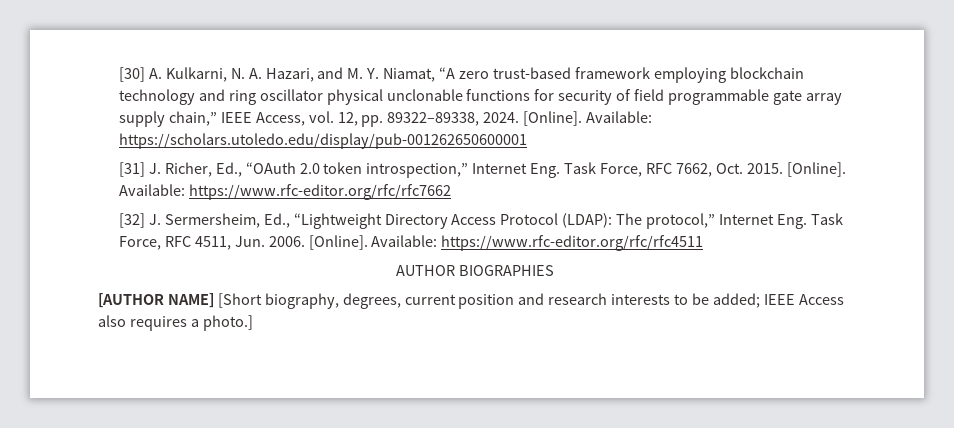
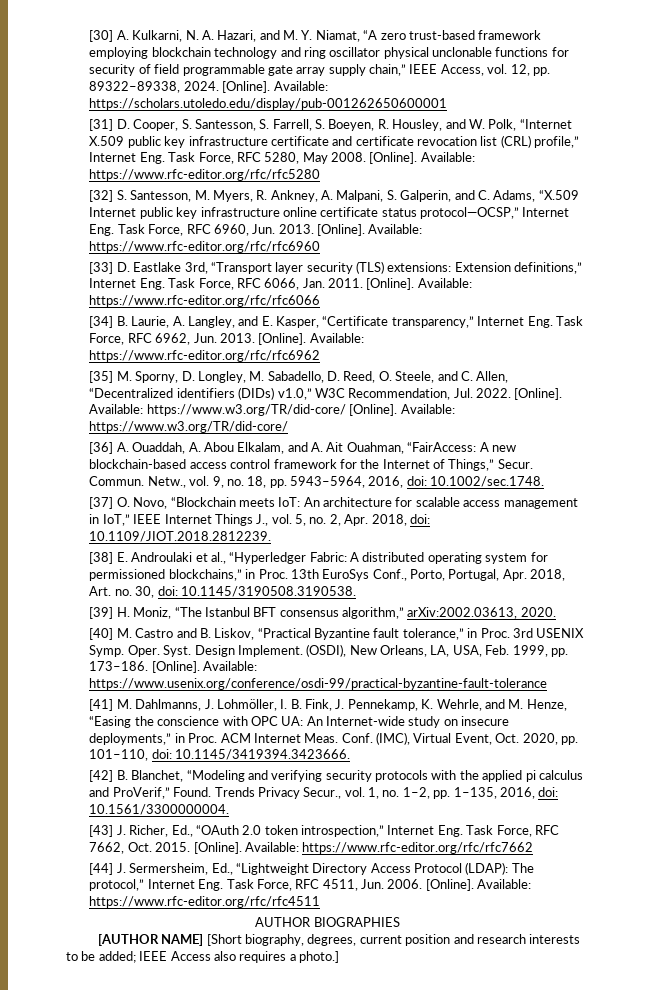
(145, 169) none -> [116,119,572,131] [89,135,580,148] [89,152,475,164] [89,169,321,181] [89,190,579,202] [89,207,570,219] [89,224,423,236] [89,241,321,253] [89,261,583,274] [89,278,472,290] [89,295,321,307] [89,316,583,328] [89,333,364,345] [89,350,321,362] [89,371,509,383] [89,387,563,400] [89,404,455,416] [89,421,289,433] [89,442,516,454] [89,459,533,471] [89,476,545,488] [89,497,578,509] [89,514,430,526] [89,531,272,542] [89,552,548,564] [89,569,566,581] [89,586,356,598] [89,607,556,619] [89,628,585,640] [89,644,568,657] [89,661,258,673] [89,678,548,690] [89,699,567,711] [89,716,510,728] [89,732,578,745] [89,749,351,761] [89,770,583,782] [89,787,559,799] [89,804,230,815] [89,825,114,837] D. Cooper, S. Santesson, S. Farrell, S. Boeyen, R. Housley, and W. Polk, “Internet X.509 public key infrastructure certificate and certificate revocation list (CRL) profile,” Internet Eng. Task Force, RFC 5280, May 2008. [Online]. Available: https://www.rfc-editor.org/rfc/rfc5280 // [32] S. Santesson, M. Myers, R. Ankney, A. Malpani, S. Galperin, and C. Adams, “X.509 Internet public key infrastructure online certificate status protocol—OCSP,” Internet Eng. Task Force, RFC 6960, Jun. 2013. [Online]. Available: https://www.rfc-editor.org/rfc/rfc6960 // [33] D. Eastlake 3rd, “Transport layer security (TLS) extensions: Extension definitions,” Internet Eng. Task Force, RFC 6066, Jan. 2011. [Online]. Available: https://www.rfc-editor.org/rfc/rfc6066 // [34] B. Laurie, A. Langley, and E. Kasper, “Certificate transparency,” Internet Eng. Task Force, RFC 6962, Jun. 2013. [Online]. Available: https://www.rfc-editor.org/rfc/rfc6962 // [35] M. Sporny, D. Longley, M. Sabadello, D. Reed, O. Steele, and C. Allen, “Decentralized identifiers (DIDs) v1.0,” W3C Recommendation, Jul. 2022. [Online]. Available: https://www.w3.org/TR/did-core/ [Online]. Available: https://www.w3.org/TR/did-core/ // [36] A. Ouaddah, A. Abou Elkalam, and A. Ait Ouahman, “FairAccess: A new blockchain-based access control framework for the Internet of Things,” Secur. Commun. Netw., vol. 9, no. 18, pp. 5943–5964, 2016, doi: 10.1002/sec.1748. // [37] O. Novo, “Blockchain meets IoT: An architecture for scalable access management in IoT,” IEEE Internet Things J., vol. 5, no. 2, Apr. 2018, doi: 10.1109/JIOT.2018.2812239. // [38] E. Androulaki et al., “Hyperledger Fabric: A distributed operating system for permissioned blockchains,” in Proc. 13th EuroSys Conf., Porto, Portugal, Apr. 2018, Art. no. 30, doi: 10.1145/3190508.3190538. // [39] H. Moniz, “The Istanbul BFT consensus algorithm,” arXiv:2002.03613, 2020. // [40] M. Castro and B. Liskov, “Practical Byzantine fault tolerance,” in Proc. 3rd USENIX Symp. Oper. Syst. Design Implement. (OSDI), New Orleans, LA, USA, Feb. 1999, pp. 173–186. [Online]. Available: https://www.usenix.org/conference/osdi-99/practical-byzantine-fault-tolerance // [41] M. Dahlmanns, J. Lohmöller, I. B. Fink, J. Pennekamp, K. Wehrle, and M. Henze, “Easing the conscience with OPC UA: An Internet-wide study on insecure deployments,” in Proc. ACM Internet Meas. Conf. (IMC), Virtual Event, Oct. 2020, pp. 101–110, doi: 10.1145/3419394.3423666. // [42] B. Blanchet, “Modeling and verifying security protocols with the applied pi calculus and ProVerif,” Found. Trends Privacy Secur., vol. 1, no. 1–2, pp. 1–135, 2016, doi: 10.1561/3300000004. // [43]
[118,213,145,228] [32] -> [89,863,114,875] [44]

